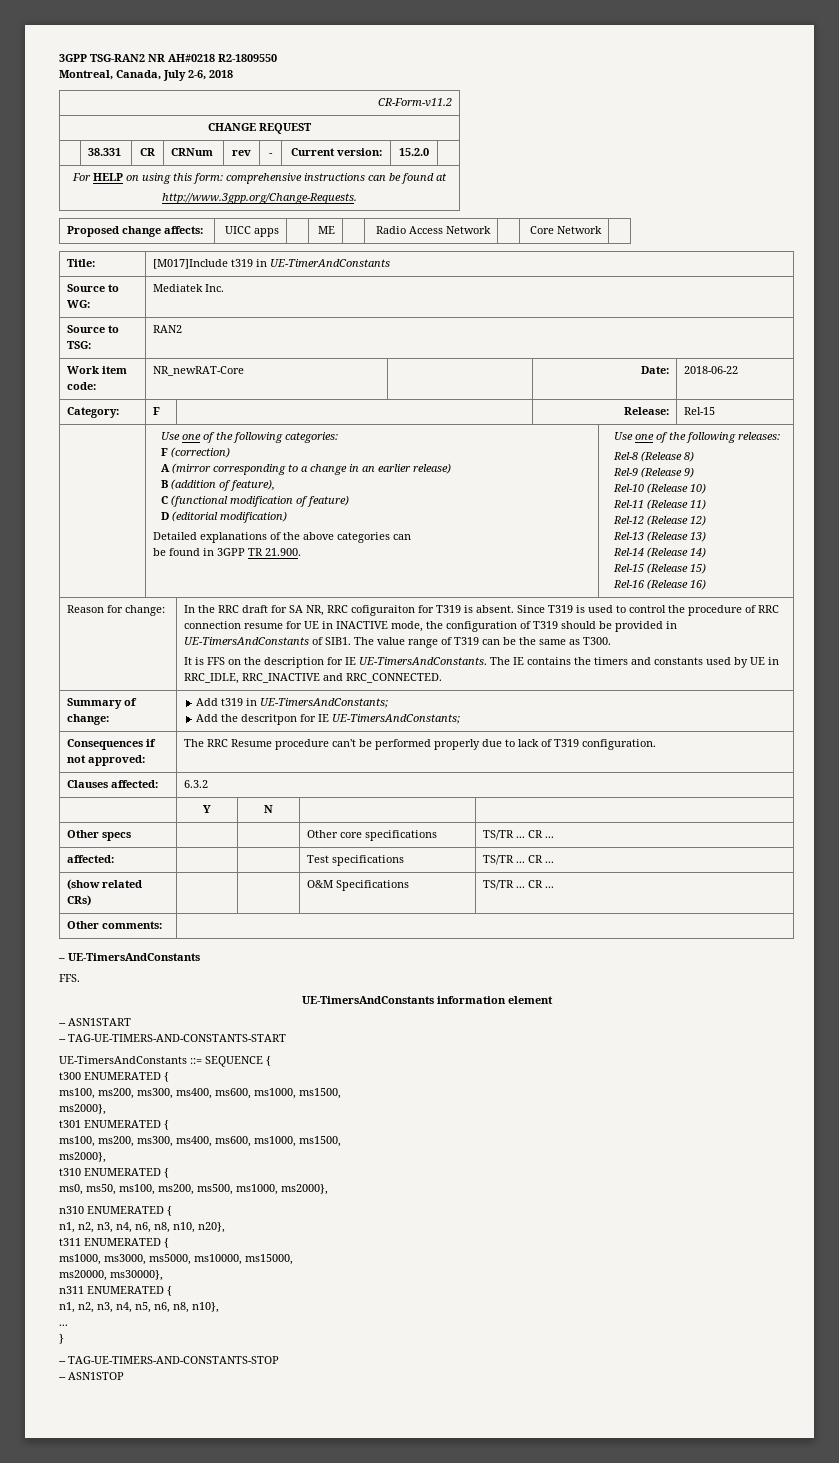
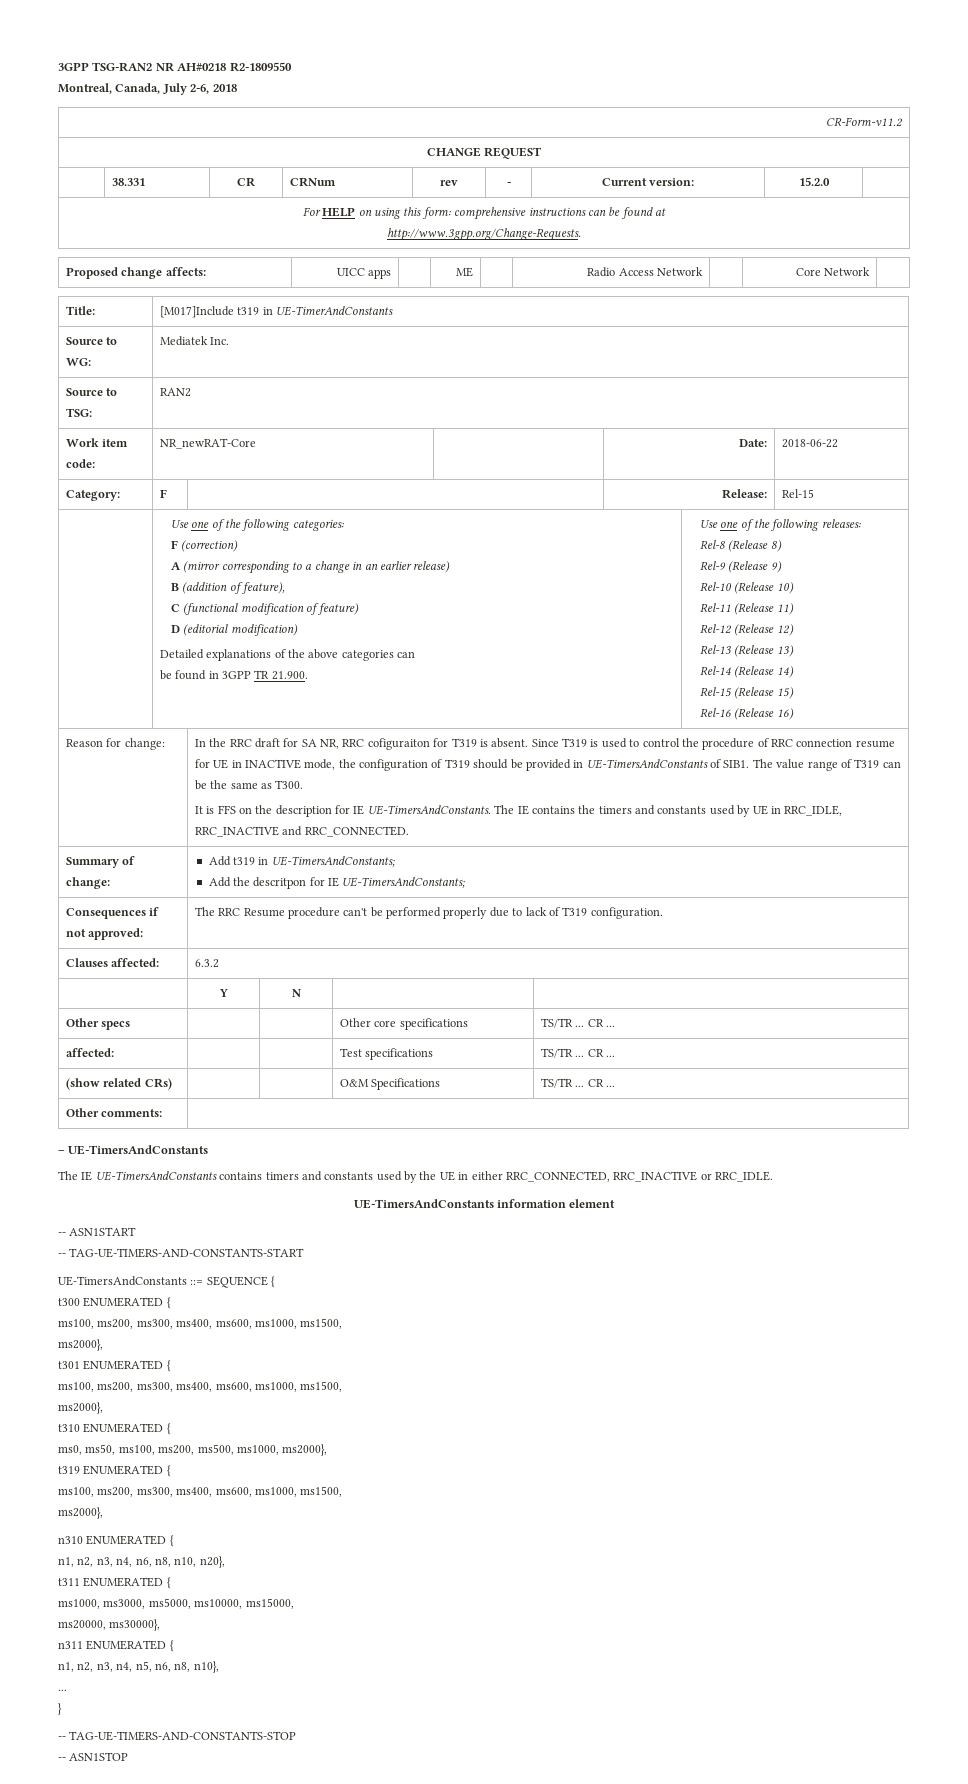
[59,974,80,982] FFS. -> [58,1171,773,1183] The IE UE-TimersAndConstants contains timers and constants used by the UE in either RRC_CONNECTED, RRC_INACTIVE or RRC_IDLE.
(328, 1189) none -> [58,1465,171,1477] [58,1486,343,1497] [58,1507,103,1519] // t319 ENUMERATED { // ms100, ms200, ms300, ms400, ms600, ms1000, ms1500, // ms2000},

